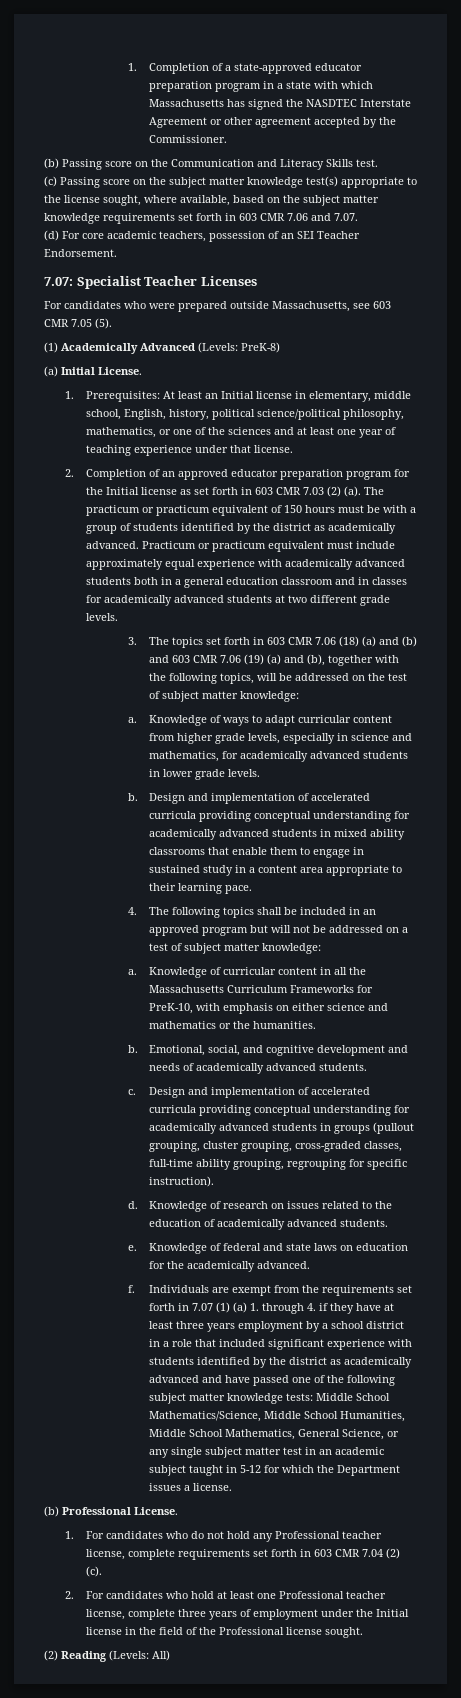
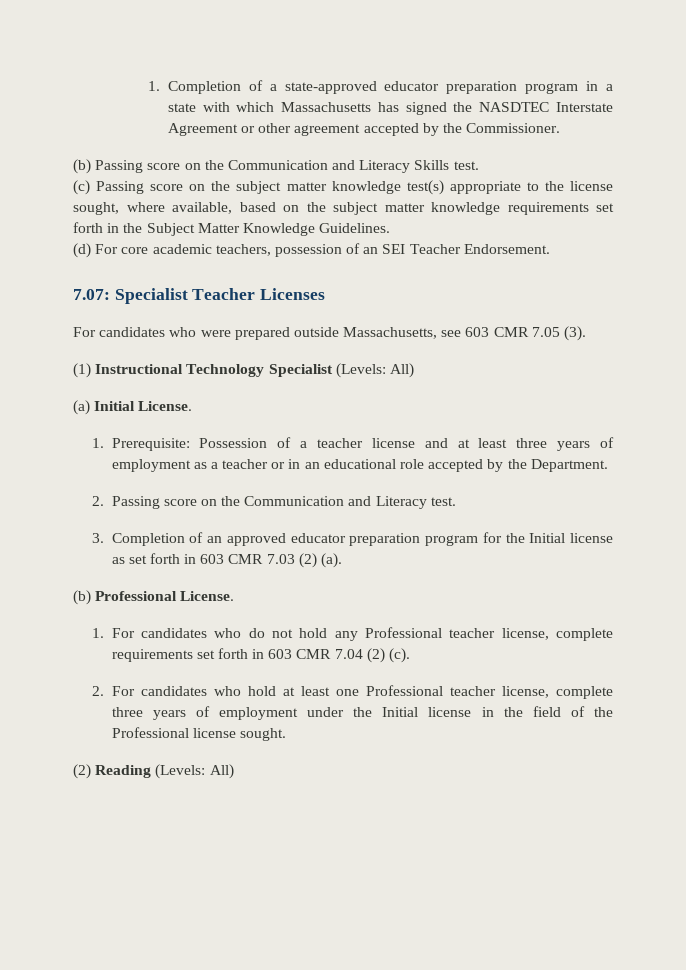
[239,213,358,221] 603 CMR 7.06 and 7.07. -> [123,223,391,236] the Subject Matter Knowledge Guidelines.
[95,318,112,329] [44,342,280,354] (5). // (1) Academically Advanced (Levels: PreK-8) -> [564,326,587,341] [73,363,414,378] (3). // (1) Instructional Technology Specialist (Levels: All)
[85,391,411,402] [85,409,404,420] [85,427,396,438] [85,445,293,456] [64,469,74,477] Prerequisites: At least an Initial license in elementary, middle school, English, history, political science/political philosophy, mathematics, or one of the sciences and at least one year of teaching experience under that license. // 2. -> [111,437,614,451] [111,459,608,472] [91,496,456,509] [91,533,104,543] Prerequisite: Possession of a teacher license and at least three years of employment as a teacher or in an educational role accepted by the Department. // 2. Passing score on the Communication and Literacy test. // 3.
[363,487,384,495] [85,505,416,516] [85,523,396,534] [85,541,395,552] [85,559,405,570] [85,577,407,588] [85,595,390,606] [85,613,118,621] [127,636,417,648] [148,654,399,666] [148,673,407,684] [148,691,299,702] [127,715,392,726] [148,733,412,744] [148,751,408,762] [148,769,260,780] [127,793,370,804] [148,811,410,822] [148,829,405,840] [148,847,364,858] [148,865,402,876] [148,883,252,894] [127,907,376,918] [148,925,408,936] [148,943,321,954] [127,967,366,978] [148,985,373,993] [148,1003,388,1014] [148,1021,316,1029] [127,1045,408,1056] [148,1063,367,1074] [127,1087,370,1098] [148,1105,410,1116] [148,1122,414,1134] [148,1141,402,1152] [148,1159,407,1170] [148,1176,214,1187] [127,1201,392,1212] [148,1219,388,1230] [127,1243,408,1254] [148,1261,310,1272] [127,1285,412,1296] [148,1302,394,1314] [148,1321,404,1332] [148,1339,412,1350] [148,1357,412,1368] [148,1375,395,1386] [148,1393,390,1404] [148,1411,405,1422] [148,1429,399,1440] [148,1447,384,1458] [148,1465,400,1476] [148,1483,232,1491] The practicum or practicum equivalent of 150 hours must be with a group of students identified by the district as academically advanced. Practicum or practicum equivalent must include approximately equal experience with academically advanced students both in a general education classroom and in classes for academically advanced students at two different grade levels. // 3. The topics set forth in 603 CMR 7.06 (18) (a) and (b) and 603 CMR 7.06 (19) (a) and (b), together with the following topics, will be addressed on the test of subject matter knowledge: // a. Knowledge of ways to adapt curricular content from higher grade levels, especially in science and mathematics, for academically advanced students in lower grade levels. // b. Design and implementation of accelerated curricula providing conceptual understanding for academically advanced students in mixed ability classrooms that enable them to engage in sustained study in a content area appropriate to their learning pace. // 4. The following topics shall be included in an approved program but will not be addressed on a test of subject matter knowledge: // a. Knowledge of curricular content in all the Massachusetts Curriculum Frameworks for PreK-10, with emphasis on either science and mathematics or the humanities. // b. Emotional, social, and cognitive development and needs of academically advanced students. // c. Design and implementation of accelerated curricula providing conceptual understanding for academically advanced students in groups (pullout grouping, cluster grouping, cross-graded classes, full-time ability grouping, regrouping for specific instruction). // d. Knowledge of research on issues related to the education of academically advanced students. // e. Knowledge of federal and state laws on education for the academically advanced. // f. Individuals are exempt from the requirements set forth in 7.07 (1) (a) 1. through 4. if they have at least three years employment by a school district in a role that included significant experience with students identified by the district as academically advanced and have passed one of the following subject matter knowledge tests: Middle School Mathematics/Science, Middle School Humanities, Middle School Mathematics, General Science, or any single subject matter test in an academic subject taught in 5-12 for which the Department issues a license. -> (343, 560) none

